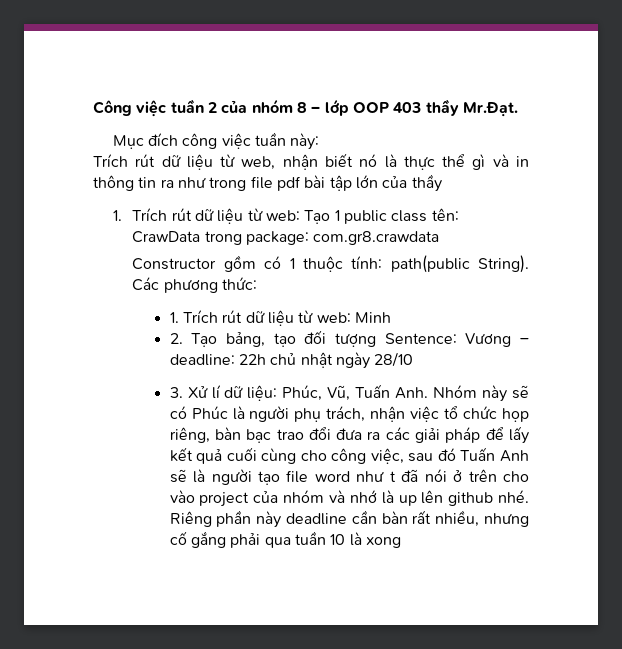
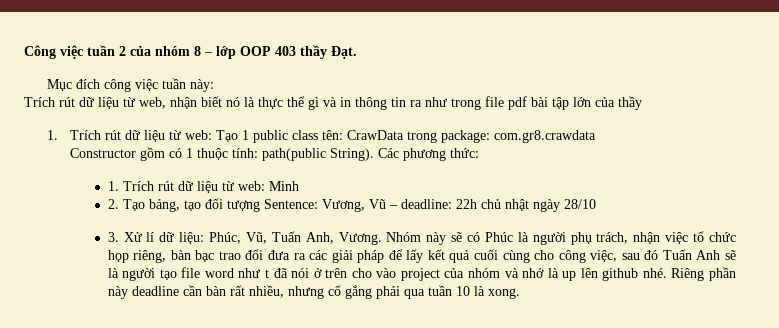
[462,102,518,117] Mr.Đạt. -> [331,46,357,59] Đạt.
[465,333,512,347] Vương -> [321,199,386,212] Vương, Vũ
[395,387,429,399] Anh. -> [305,232,382,245] Anh, Vương.
[365,537,401,548] xong -> [487,288,520,299] xong.

